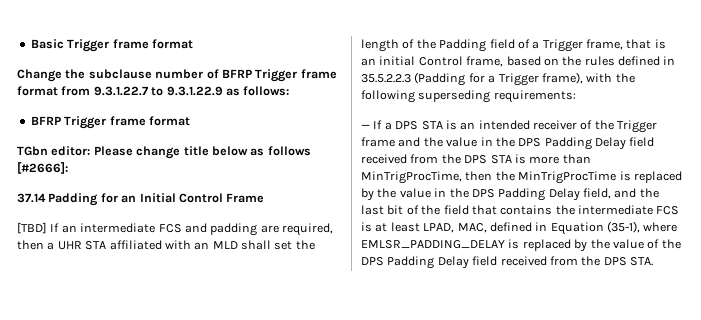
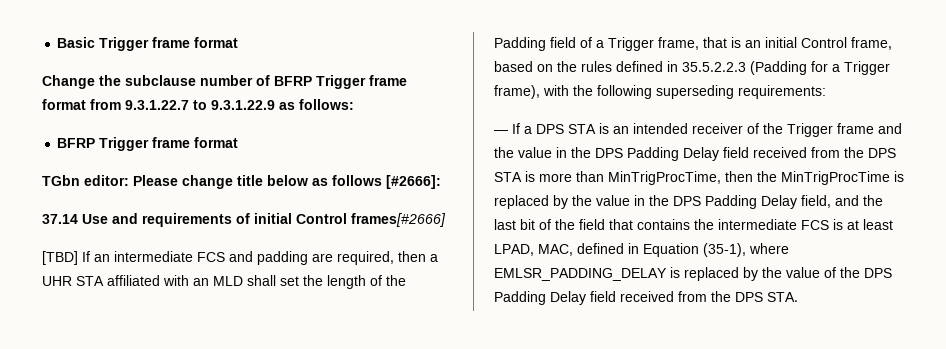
[48,193,265,206] Padding for an Initial Control Frame -> [82,213,446,227] Use and requirements of initial Control frames[#2666]

